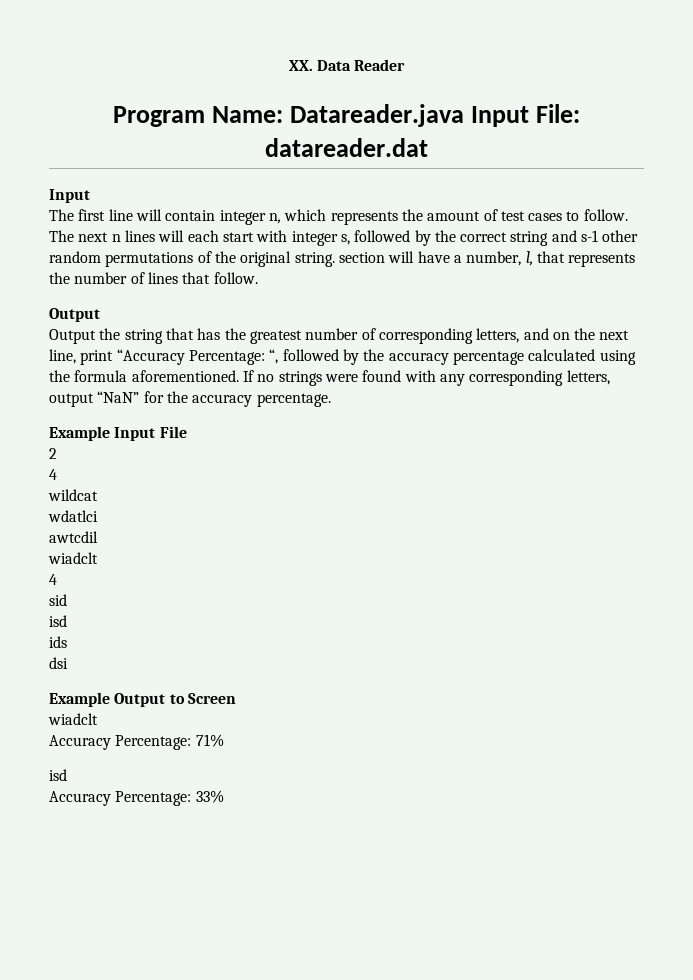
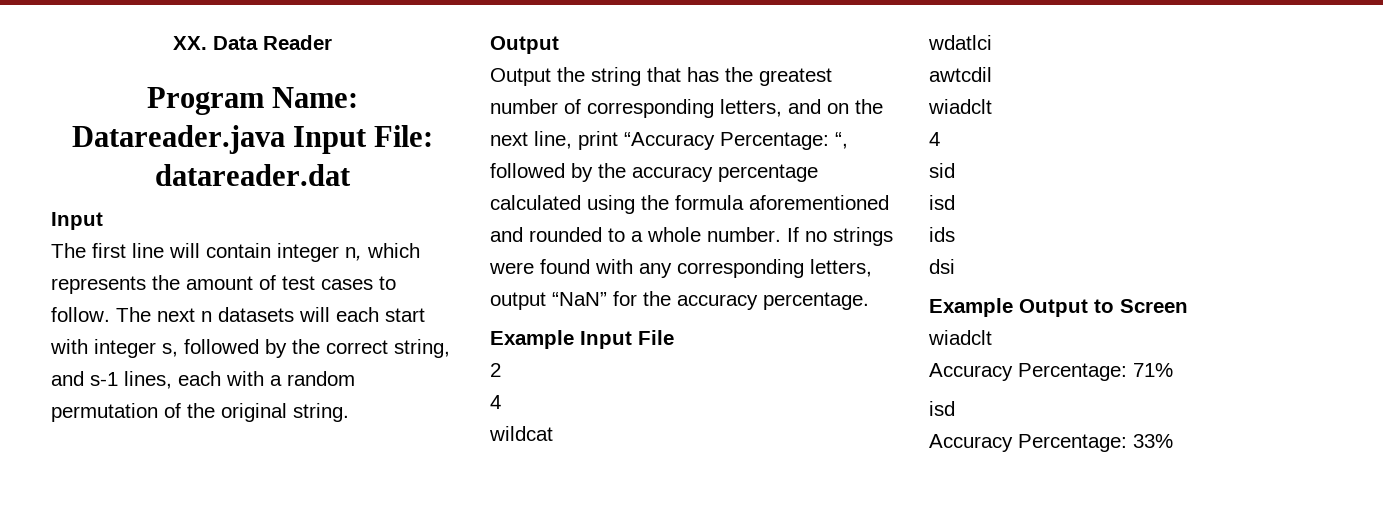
[124,230,155,242] lines -> [218,307,294,322] datasets
[510,231,549,246] string -> [394,339,450,358] string,
[602,230,639,242] [49,251,636,267] [49,272,258,284] other random permutations of the original string. section will have a number, l, that represents the number of lines that follow. -> [124,371,355,389] [51,403,349,422] lines, each with a random permutation of the original string.
[131,370,239,382] aforementioned. -> [749,195,889,210] [490,227,781,242] aforementioned and rounded to a whole number.

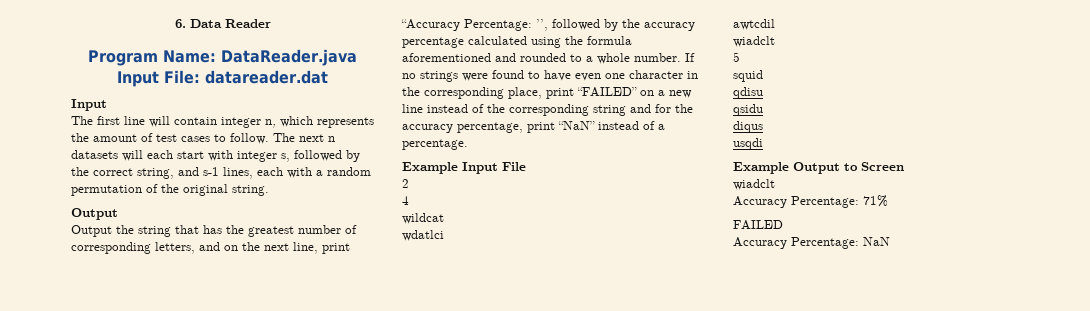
[173,36,207,50] XX. -> [174,19,186,28] 6.
[71,125,285,154] Datareader.java -> [221,49,358,66] DataReader.java
[835,132,848,149] “, -> [536,19,548,31] ’’,
[595,259,872,278] [490,291,758,310] with any corresponding letters, output “NaN” for the accuracy -> [528,70,698,81] [402,87,692,99] [402,104,693,116] [402,121,665,133] to have even one character in the corresponding place, print “FAILED” on a new line instead of the corresponding string and for the accuracy percentage, print “NaN” instead of a
[929,132,940,146] [929,163,955,178] [929,195,955,210] [929,227,955,242] [929,259,955,274] 4 // sid // isd // ids // dsi -> [733,52,740,62] [733,70,763,82] [733,87,763,99] [733,104,763,116] [733,121,763,133] [733,138,763,150] 5 // squid // qdisu // qsidu // diqus // usqdi
[929,401,955,416] [929,434,1173,452] isd // Accuracy Percentage: 33% -> [733,220,783,230] [733,237,890,249] FAILED // Accuracy Percentage: NaN

